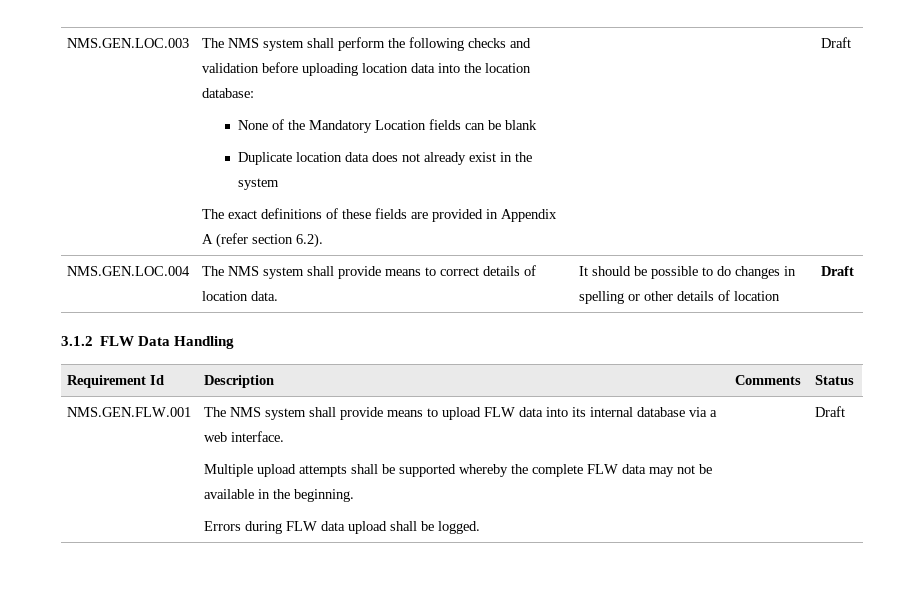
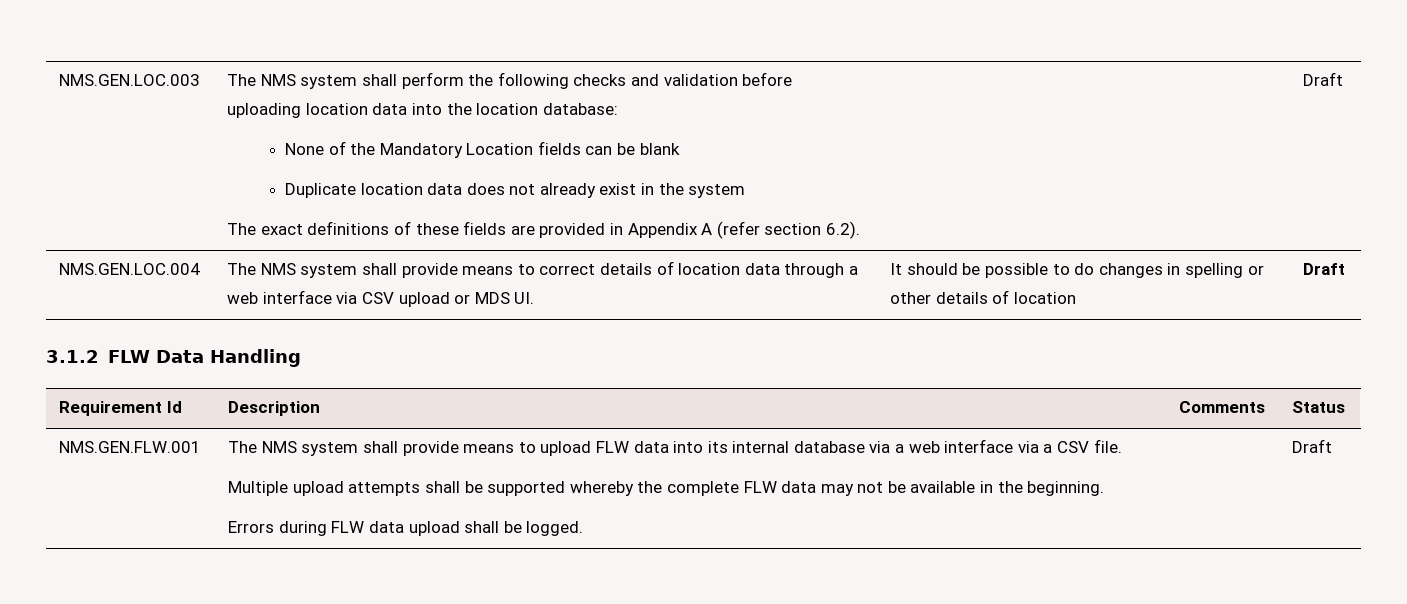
[251,291,279,301] data. -> [744,263,858,278] [227,290,535,307] data through a web interface via CSV upload or MDS UI.
[231,431,285,442] interface. -> [944,439,1122,453] interface via a CSV file.

